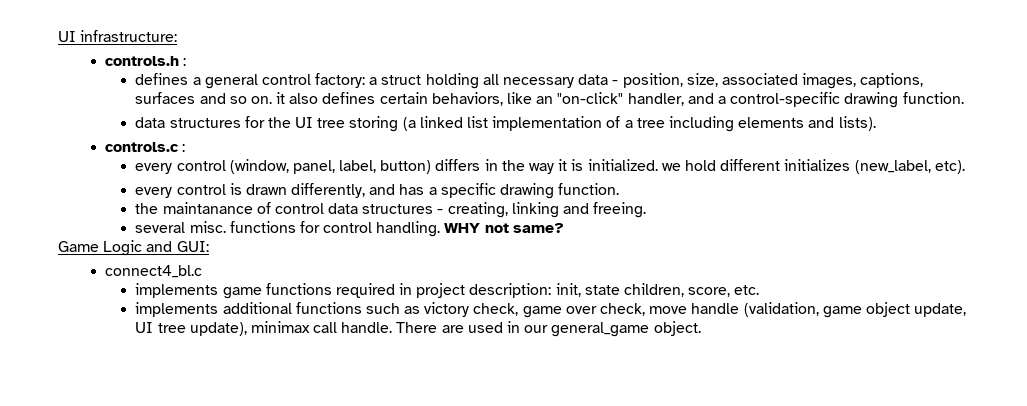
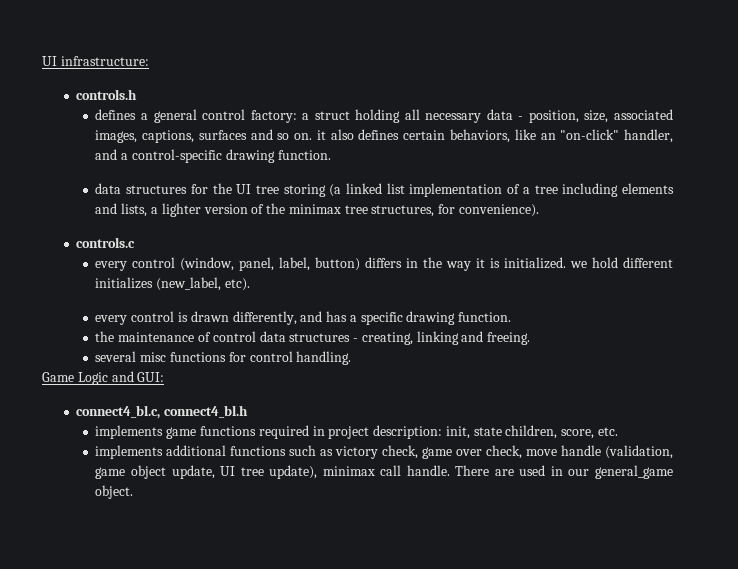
[183,58,187,66] : -> (138, 94) none
[838,116,876,131] lists). -> [121,203,540,217] lists, a lighter version of the minimax tree structures, for convenience).
[182,144,186,152] : -> (136, 242) none
[162,202,253,214] maintanance -> [118,332,195,342] maintenance
[189,221,226,233] misc. -> [140,352,167,362] misc
[444,223,564,233] WHY not same? -> (352, 358) none
[105,265,203,278] connect4_bl.c -> [76,405,249,419] connect4_bl.c, connect4_bl.h

